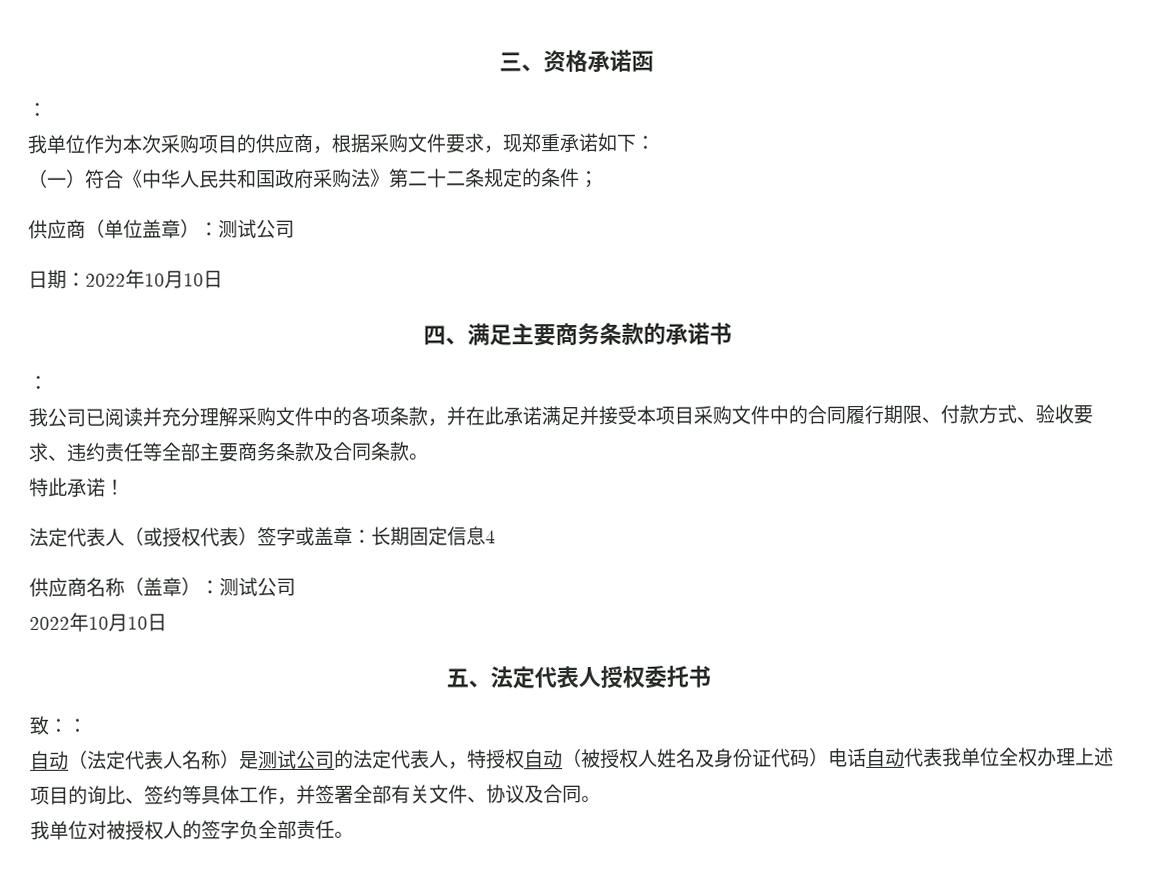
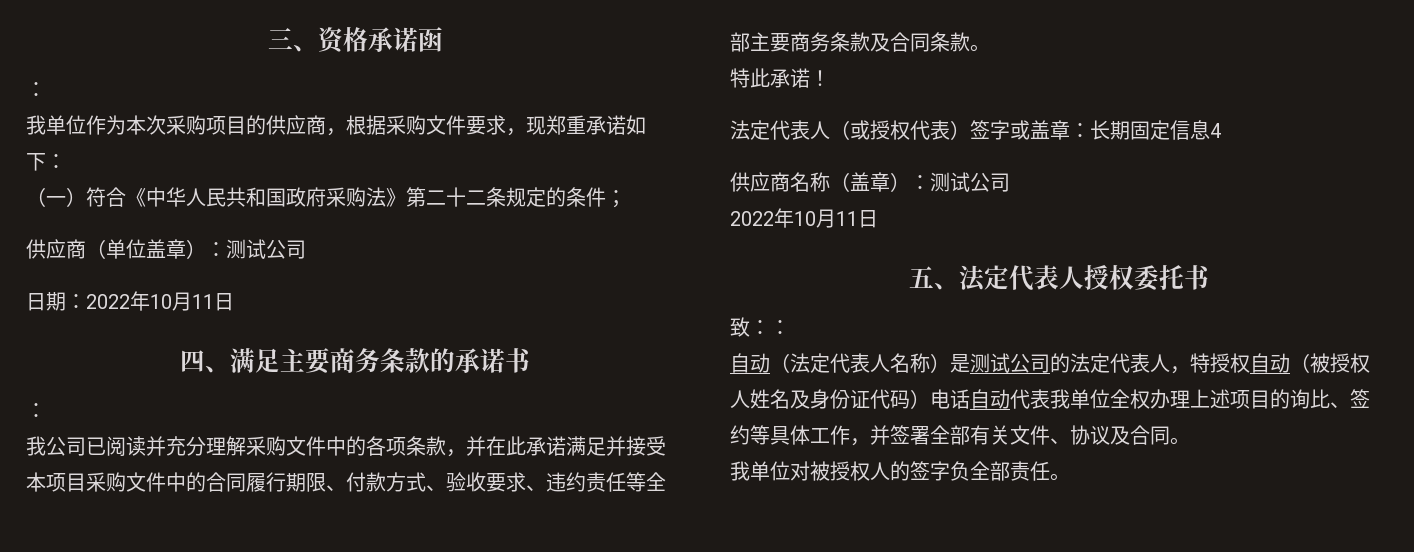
[183,273,204,287] 10 -> [192,294,214,309] 11
[127,616,148,630] 10 -> [836,211,858,226] 11

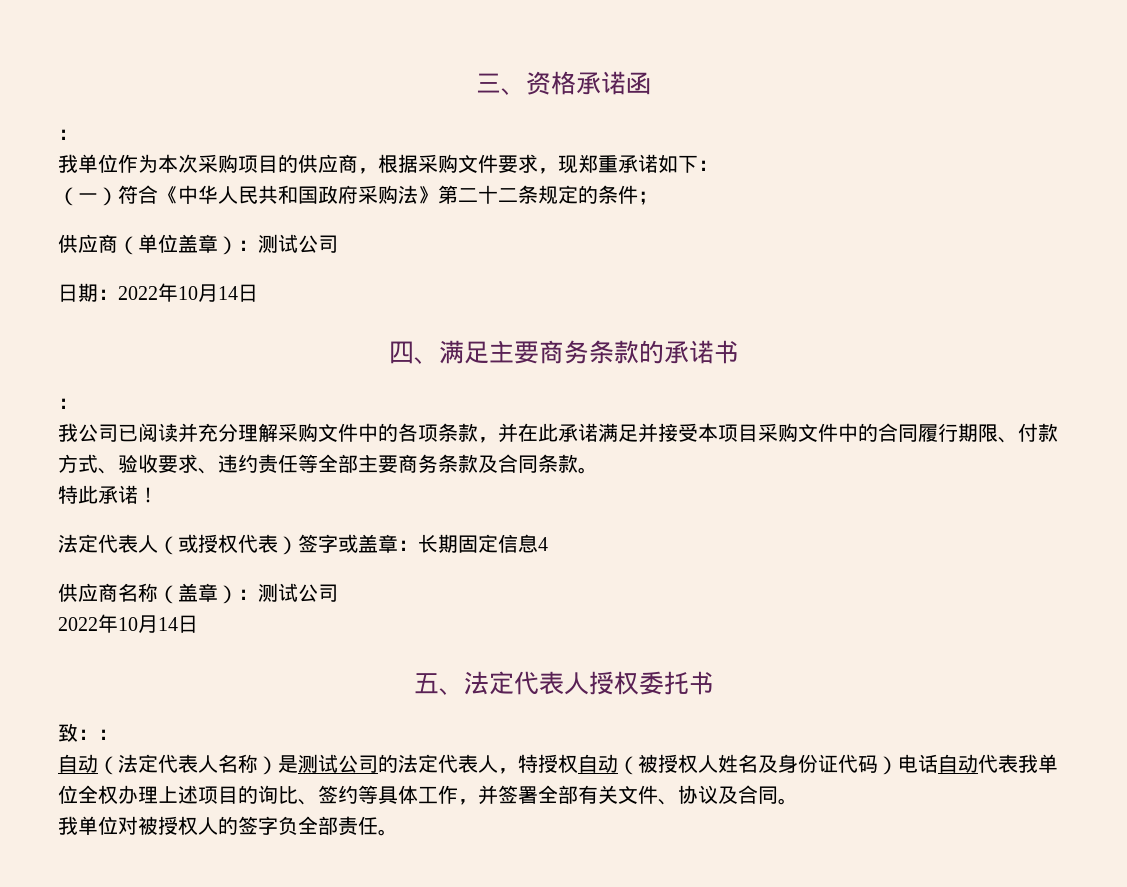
[192,294,214,309] 11 -> [218,286,238,300] 14
[836,211,858,226] 11 -> [158,617,178,631] 14

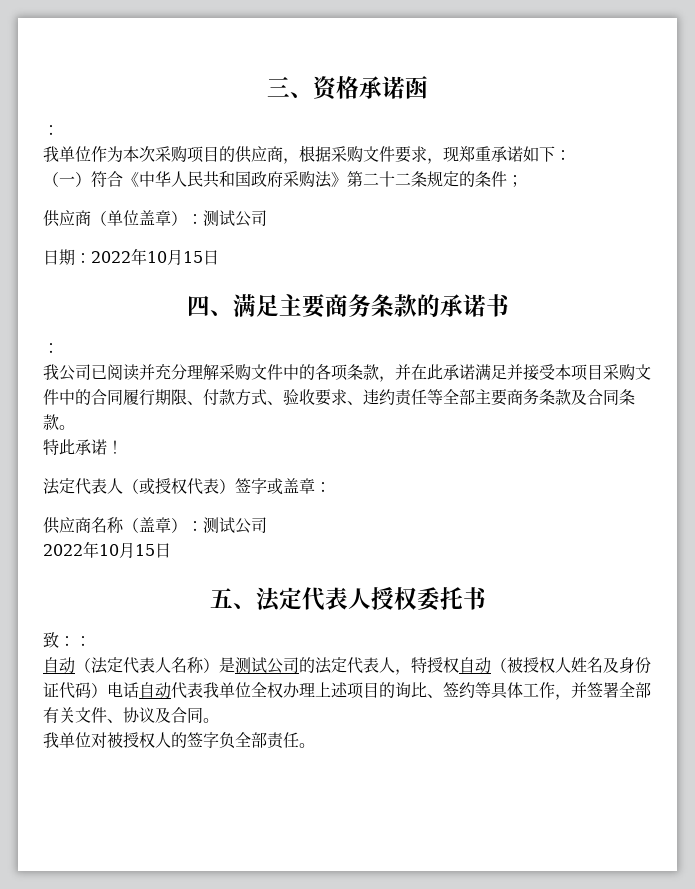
[218,286,238,300] 14 -> [183,251,203,263] 15
[418,534,548,553] 长期固定信息4 -> (331, 487) none
[158,617,178,631] 14 -> [135,544,155,556] 15

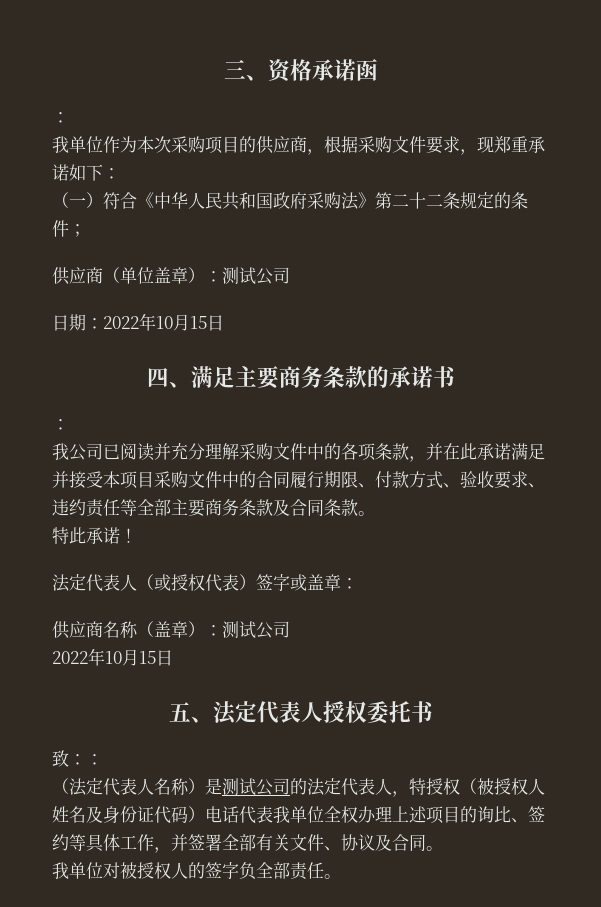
[43,657,75,674] 自动 -> (103, 759) none
[459,657,491,674] 自动 -> (460, 786) none
[139,682,171,699] 自动 -> (239, 814) none

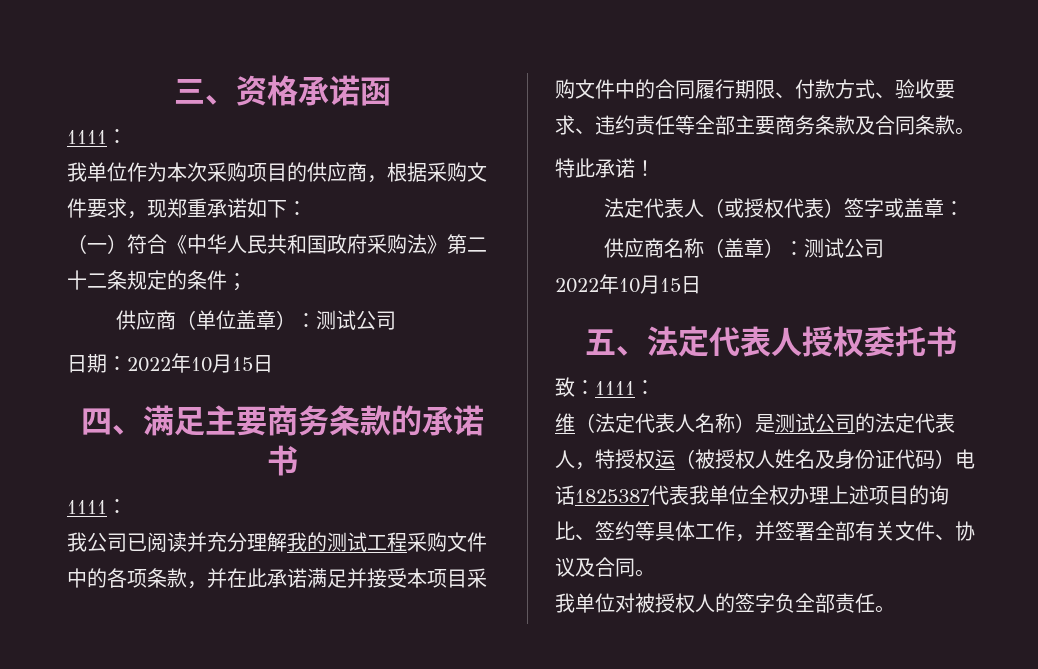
(378, 70) none -> [67,130,107,144] 1111
(455, 377) none -> [67,500,107,514] 1111
(239, 451) none -> [287,532,407,552] 我的测试工程
[86,754,103,765] ： // -> [595,380,655,395] [555,413,575,433] 1111： // 维
(460, 786) none -> [655,449,675,469] 运
(239, 814) none -> [575,489,649,503] 1825387

